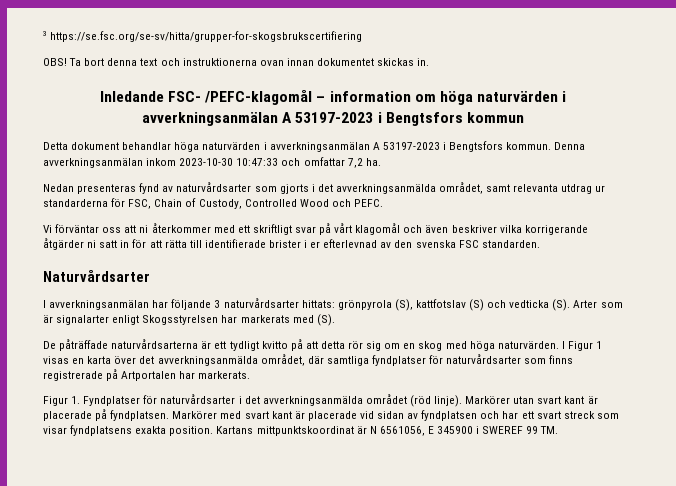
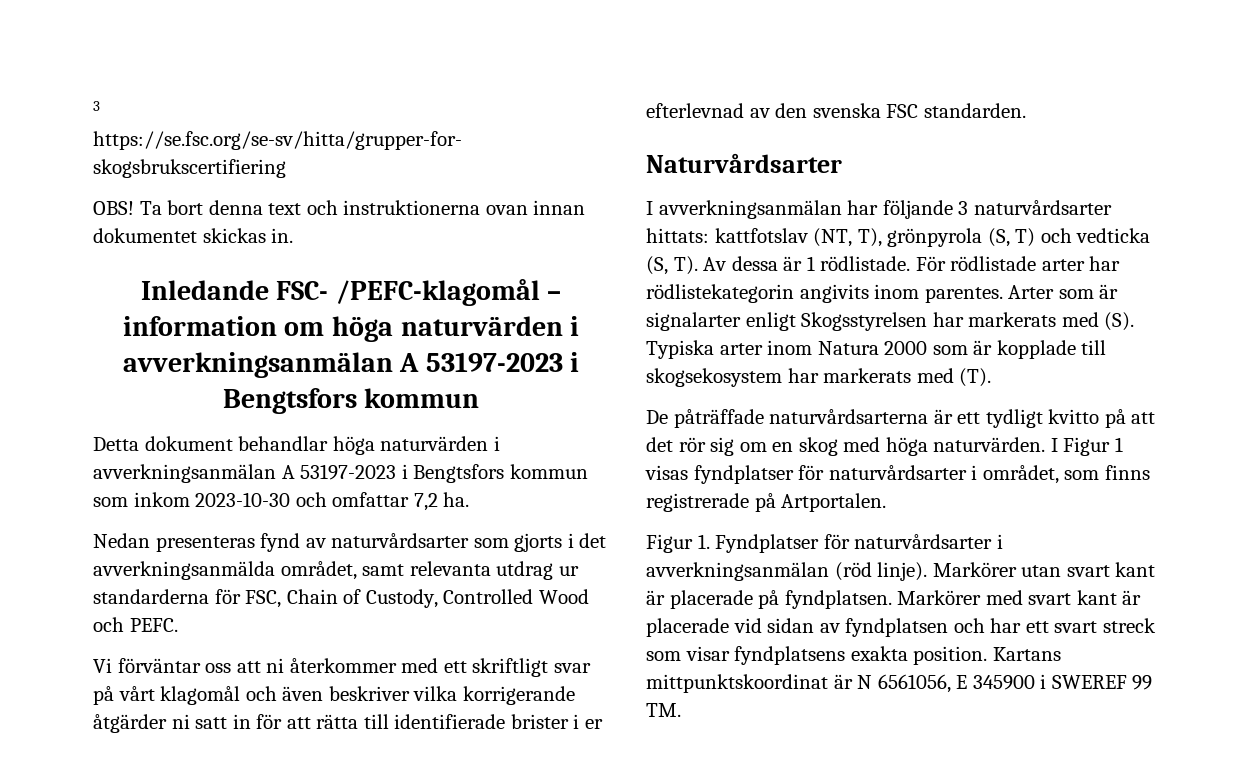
[506,142,586,150] [43,158,143,168] kommun. Denna avverkningsanmälan -> [509,464,588,479] [93,497,128,507] kommun som
[236,158,279,166] 10:47:33 -> (291, 499) none
[337,299,571,311] grönpyrola (S), kattfotslav (S) och vedticka (S). -> [714,228,1151,247] [646,256,1121,275] [646,284,1003,303] kattfotslav (NT, T), grönpyrola (S, T) och vedticka (S, T). Av dessa är 1 rödlistade. För rödlistade arter har rödlistekategorin angivits inom parentes.
(335, 320) none -> [646,340,1107,359] [646,368,992,387] Typiska arter inom Natura 2000 som är kopplade till skogsekosystem har markerats med (T).
[320,341,345,349] detta -> [646,437,673,452] det
[72,354,369,366] en karta över det avverkningsanmälda området, där samtliga -> (688, 472) none
(522, 359) none -> [971,465,1059,484] i området,
[121,371,251,381] Artportalen har markerats. -> [781,493,887,512] Artportalen.
[244,394,407,406] det avverkningsanmälda området -> [646,562,829,581] avverkningsanmälan

